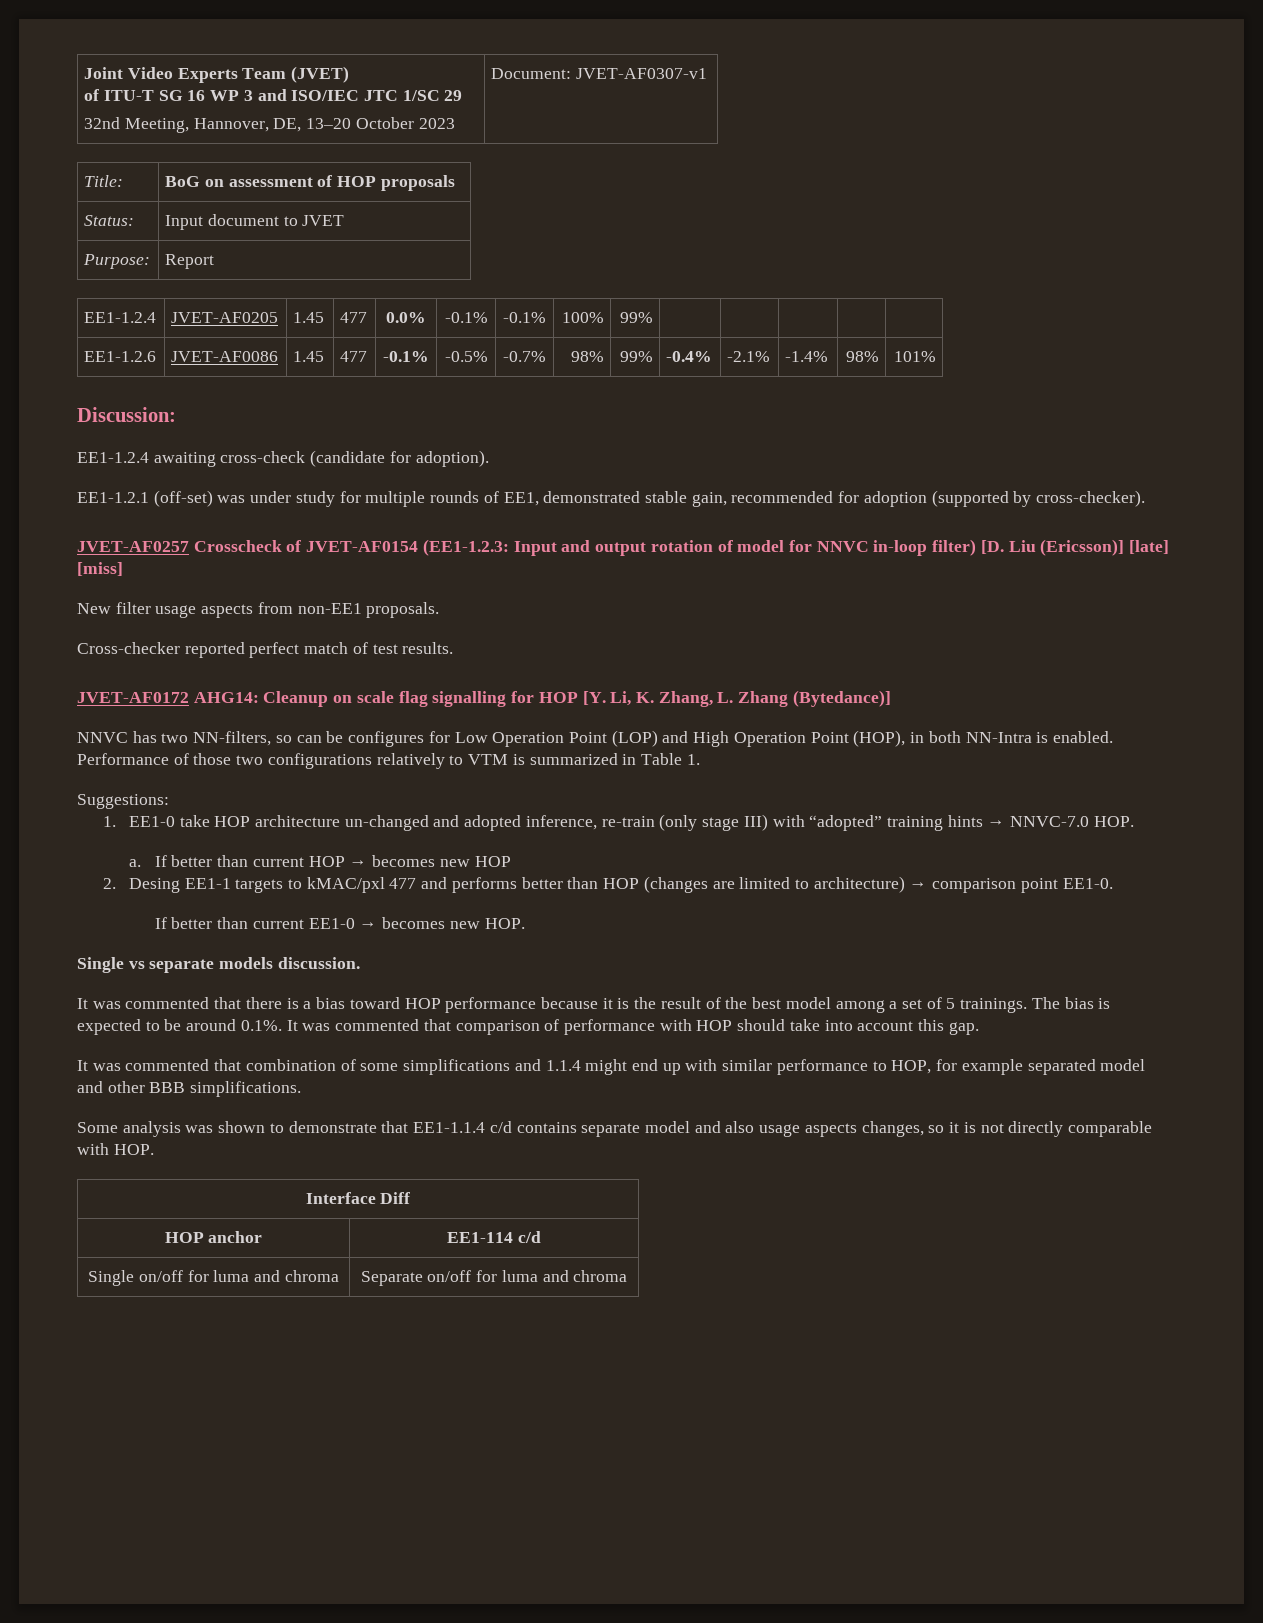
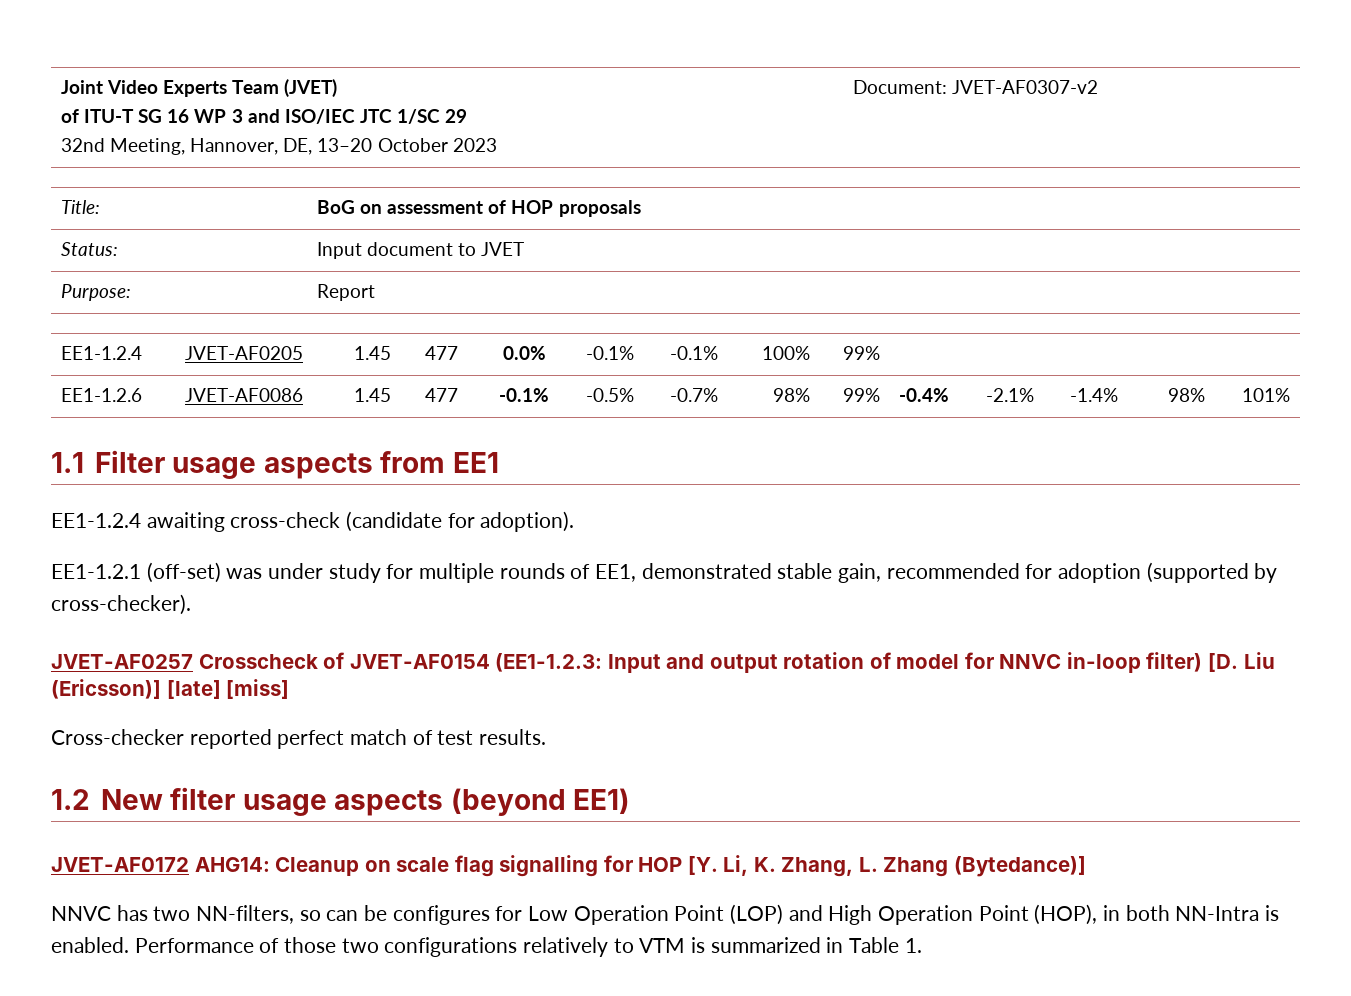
[575,68,707,79] JVET-AF0307-v1 -> [952,80,1099,94] JVET-AF0307-v2
[77,407,176,422] Discussion: -> [51,450,499,479] 1.1 Filter usage aspects from EE1
[77,602,440,618] // New filter usage aspects from non-EE1 proposals. -> (290, 689) none
(454, 648) none -> [51,787,631,816] // 1.2 New filter usage aspects (beyond EE1)
[77,794,169,809] [102,814,1134,831] [128,855,511,867] [102,876,1113,893] [154,917,525,929] [77,957,360,973] [77,997,1111,1013] [77,1019,979,1035] [77,1059,1146,1075] [77,1081,302,1097] [77,1121,1152,1137] [77,1143,154,1155] [305,1192,411,1204] [164,1231,263,1243] [447,1231,541,1243] [88,1270,339,1286] [360,1270,628,1286] // Suggestions: // 1. EE1-0 take HOP architecture un-changed and adopted inference, re-train (only stage III) with “adopted” training hints → NNVC-7.0 HOP. // a. If better than current HOP → becomes new HOP // 2. Desing EE1-1 targets to kMAC/pxl 477 and performs better than HOP (changes are limited to architecture) → comparison point EE1-0. // If better than current EE1-0 → becomes new HOP. // Single vs separate models discussion. // It was commented that there is a bias toward HOP performance because it is the result of the best model among a set of 5 trainings. The bias is expected to be around 0.1%. It was commented that comparison of performance with HOP should take into account this gap. // It was commented that combination of some simplifications and 1.1.4 might end up with similar performance to HOP, for example separated model and other BBB simplifications. // Some analysis was shown to demonstrate that EE1-1.1.4 c/d contains separate model and also usage aspects changes, so it is not directly comparable with HOP. // Interface Diff // HOP anchor | EE1-114 c/d // Single on/off for luma and chroma | Separate on/off for luma and chroma -> (922, 945) none

